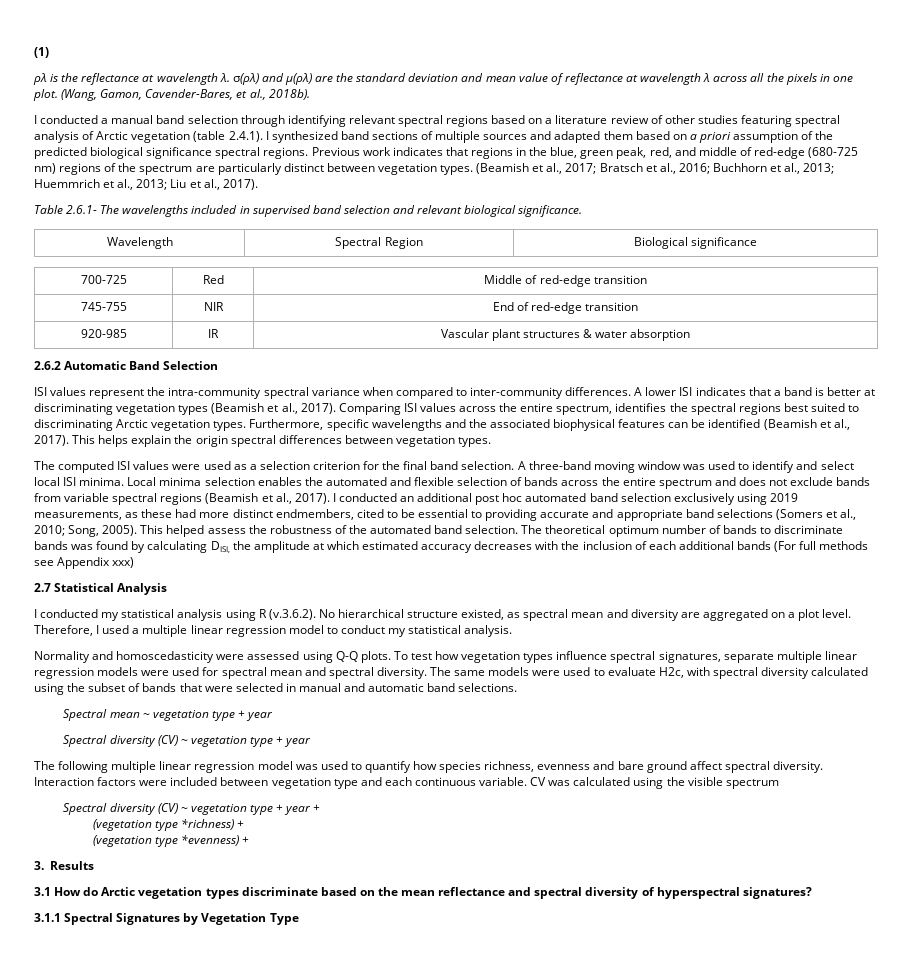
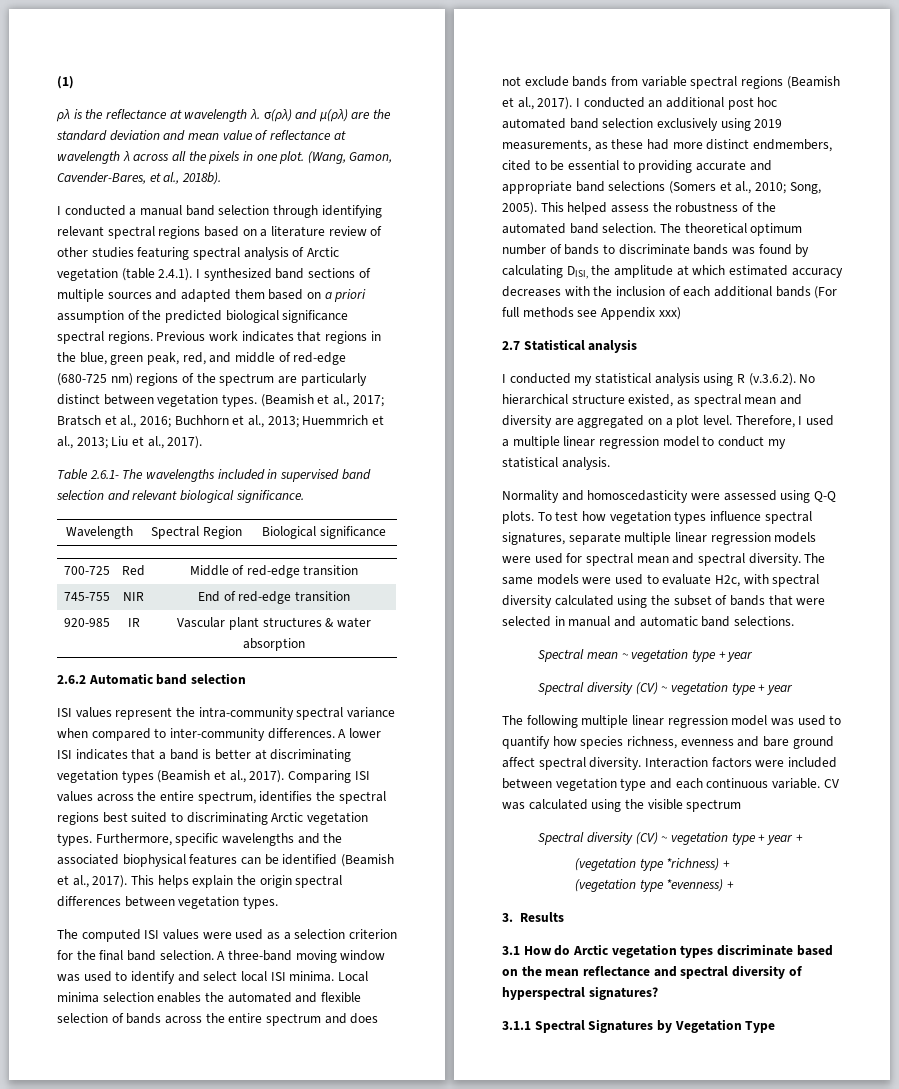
[129,361,219,370] Band Selection -> [156,673,246,685] band selection
[117,583,168,595] Analysis -> [588,339,638,353] analysis

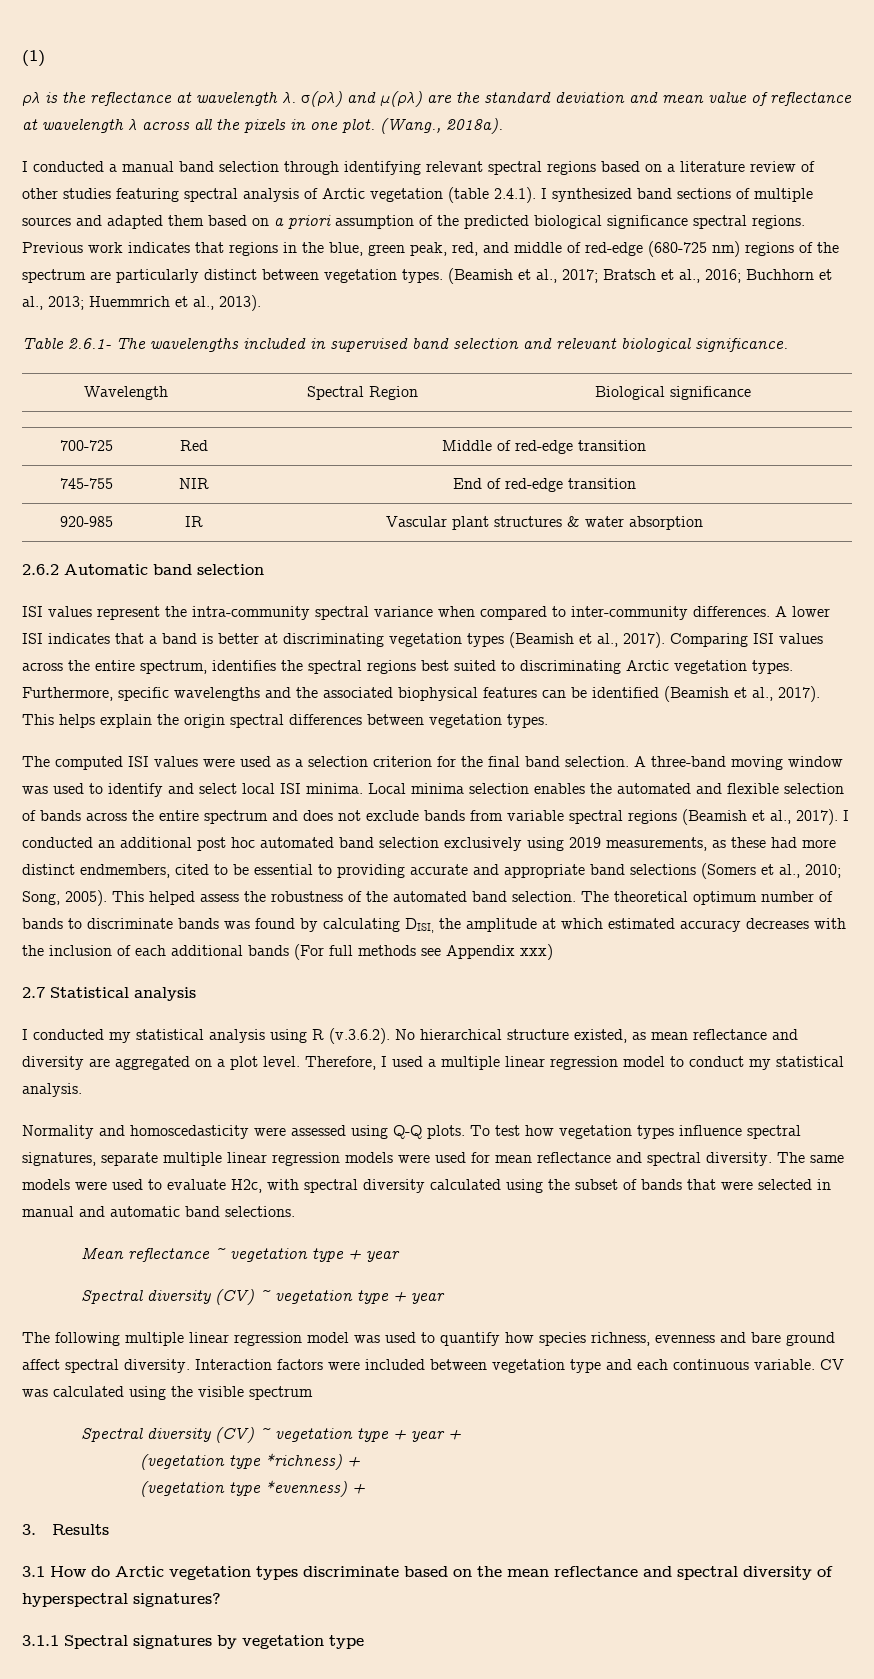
[307,151,393,164] [57,172,221,185] (Wang, Gamon, Cavender-Bares, et al., 2018b). -> [380,118,503,134] (Wang., 2018a).
[76,436,203,449] 2013; Liu et al., 2017). -> [219,295,261,311] 2013).
[693,394,777,407] spectral mean -> [651,1029,767,1040] mean reflectance
[585,553,669,566] spectral mean -> [495,1152,611,1163] mean reflectance
[538,649,619,662] Spectral mean -> [81,1247,211,1262] Mean reflectance
[588,1019,776,1033] Signatures by Vegetation Type -> [133,1635,364,1649] signatures by vegetation type

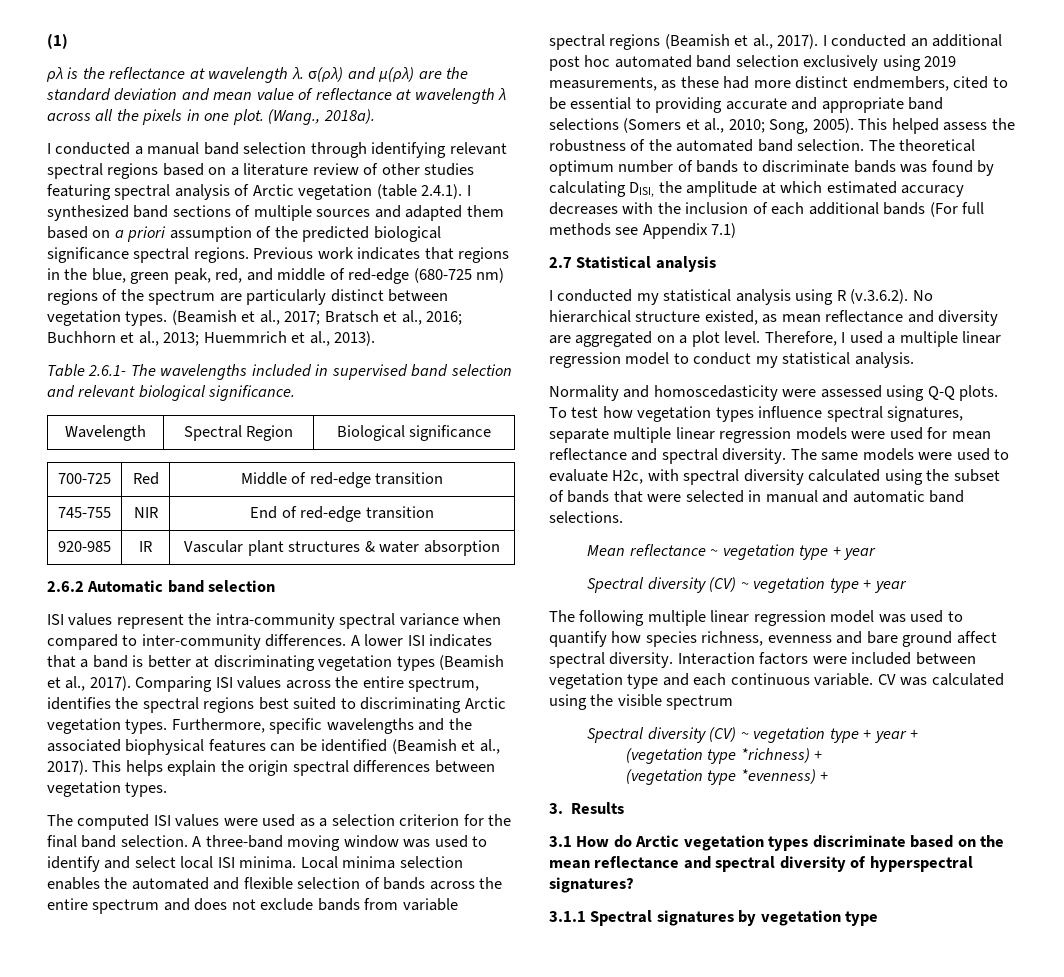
[520,944,553,960] xxx) -> [711,223,737,238] 7.1)

